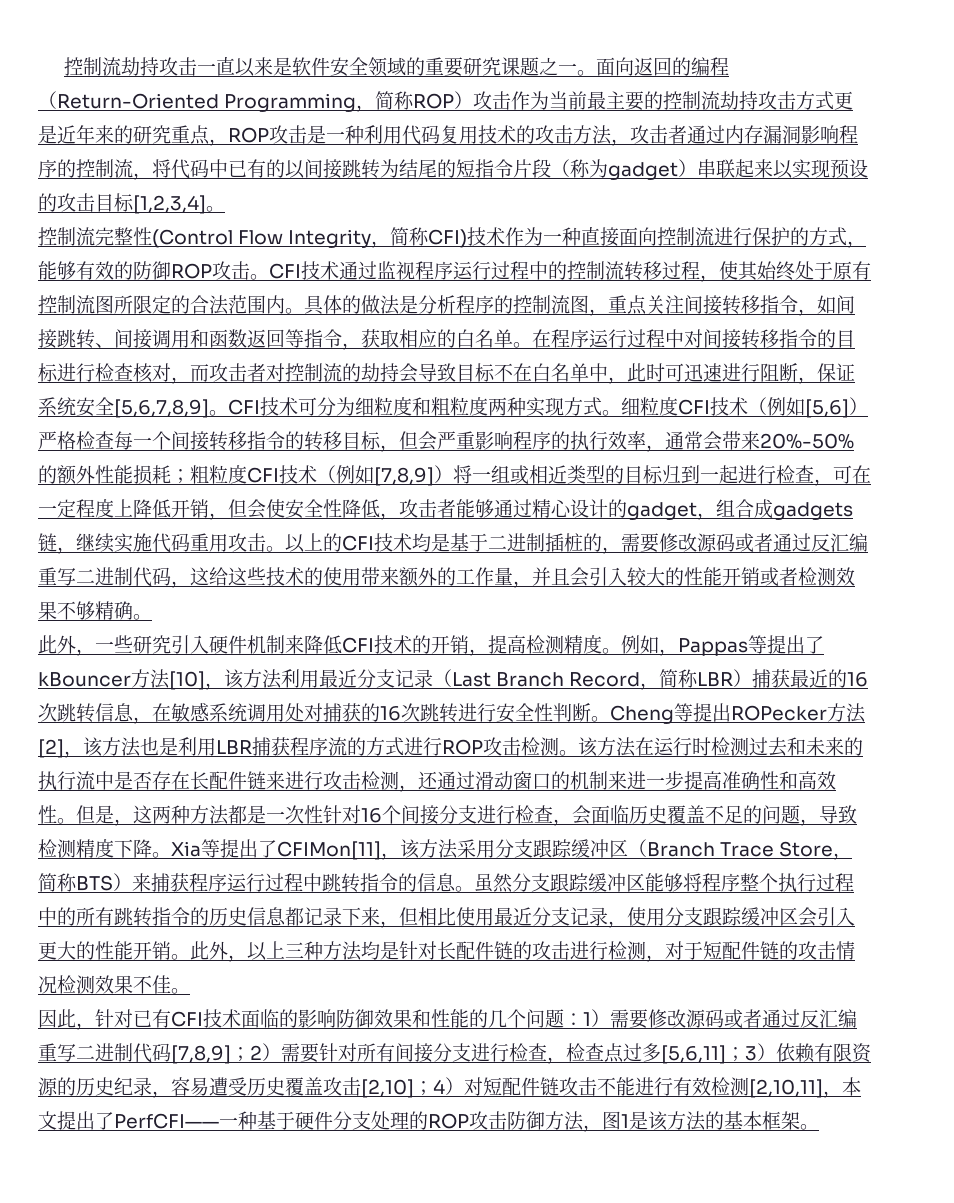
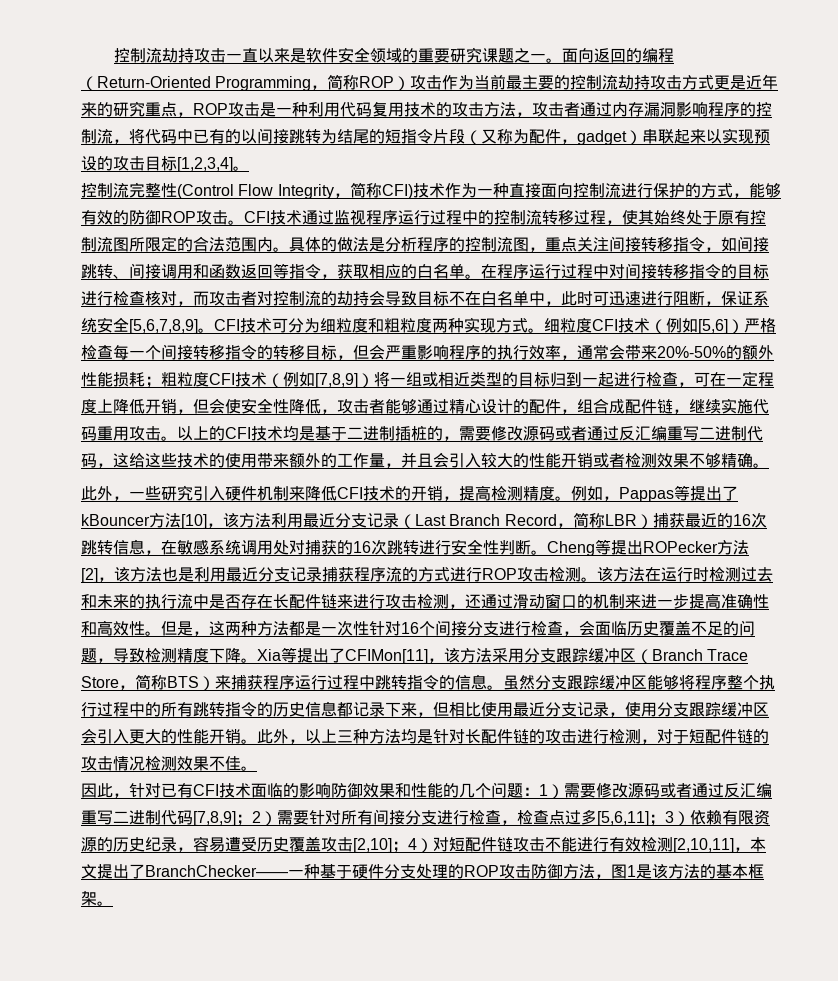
[570,159,608,178] 称为 -> [481,129,577,144] 又称为配件，
[627,502,697,520] gadget -> [529,399,561,414] 配件
[773,502,853,520] gadgets -> [625,399,657,414] 配件
[216,740,252,755] LBR -> [226,567,322,582] 最近分支记录
[114,1113,219,1129] PerfCFI—— -> [145,865,288,877] BranchChecker——

